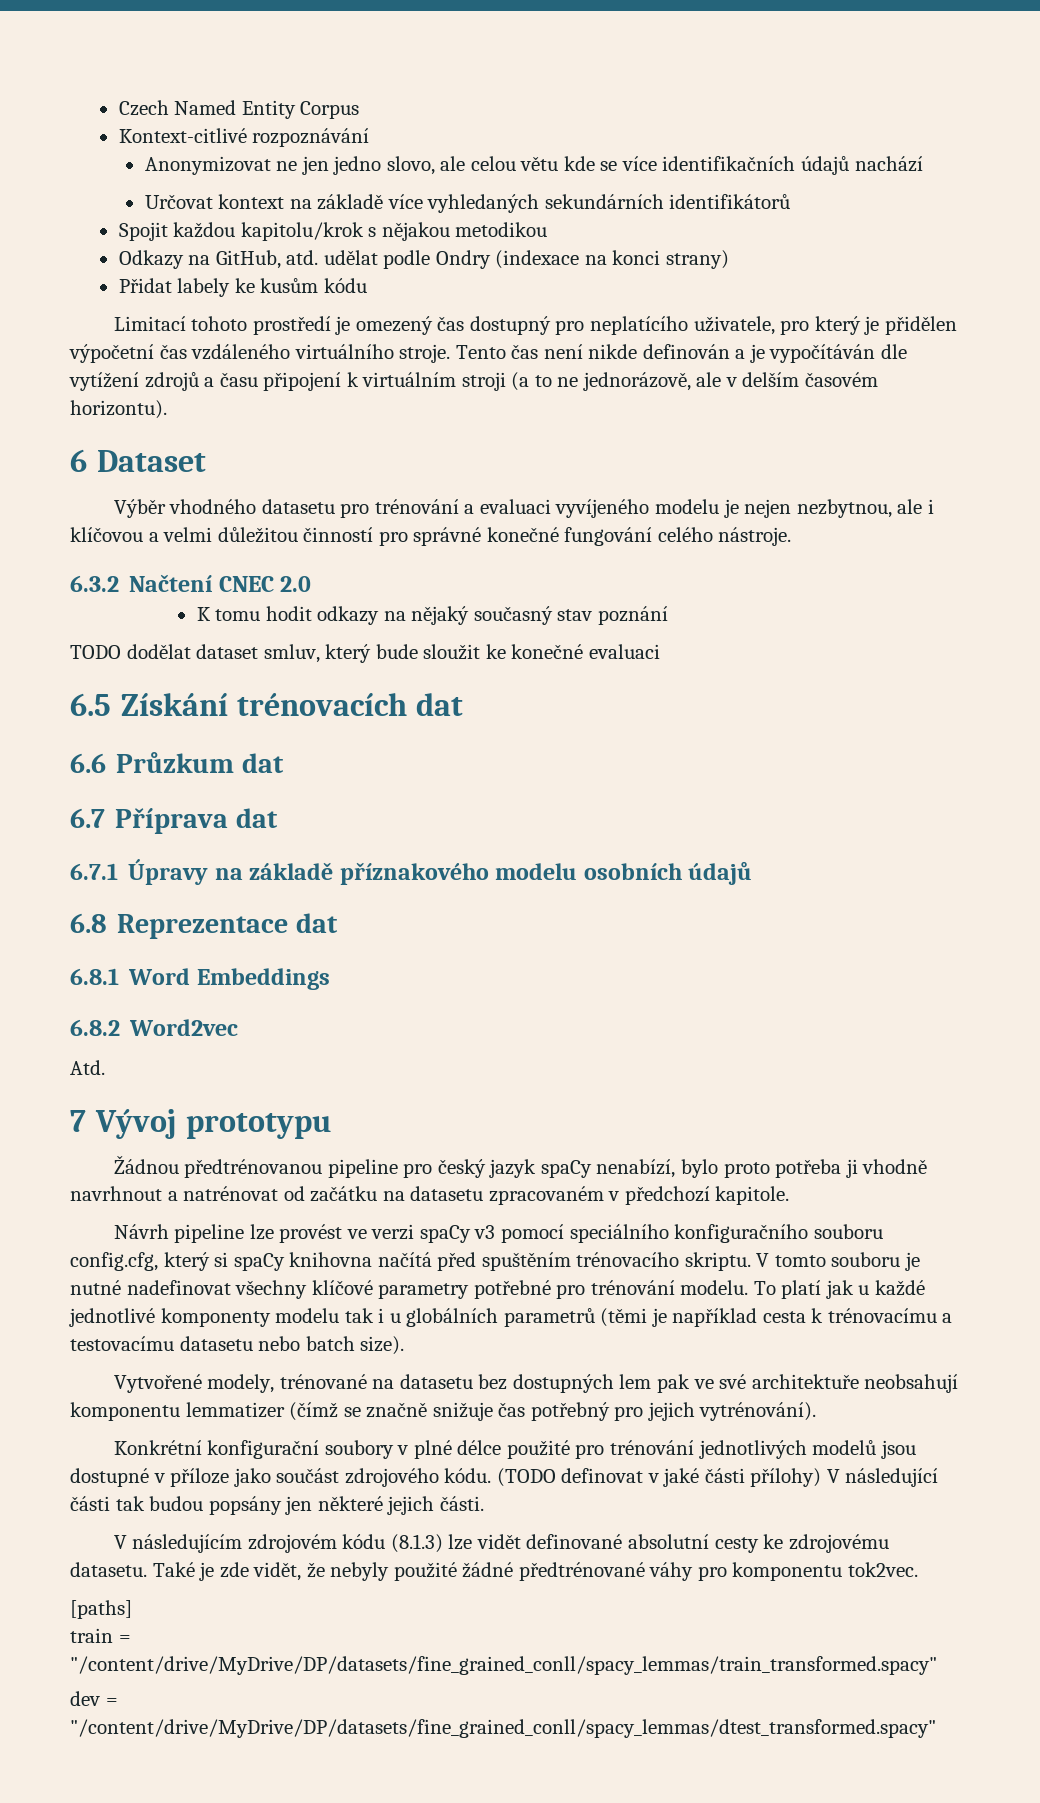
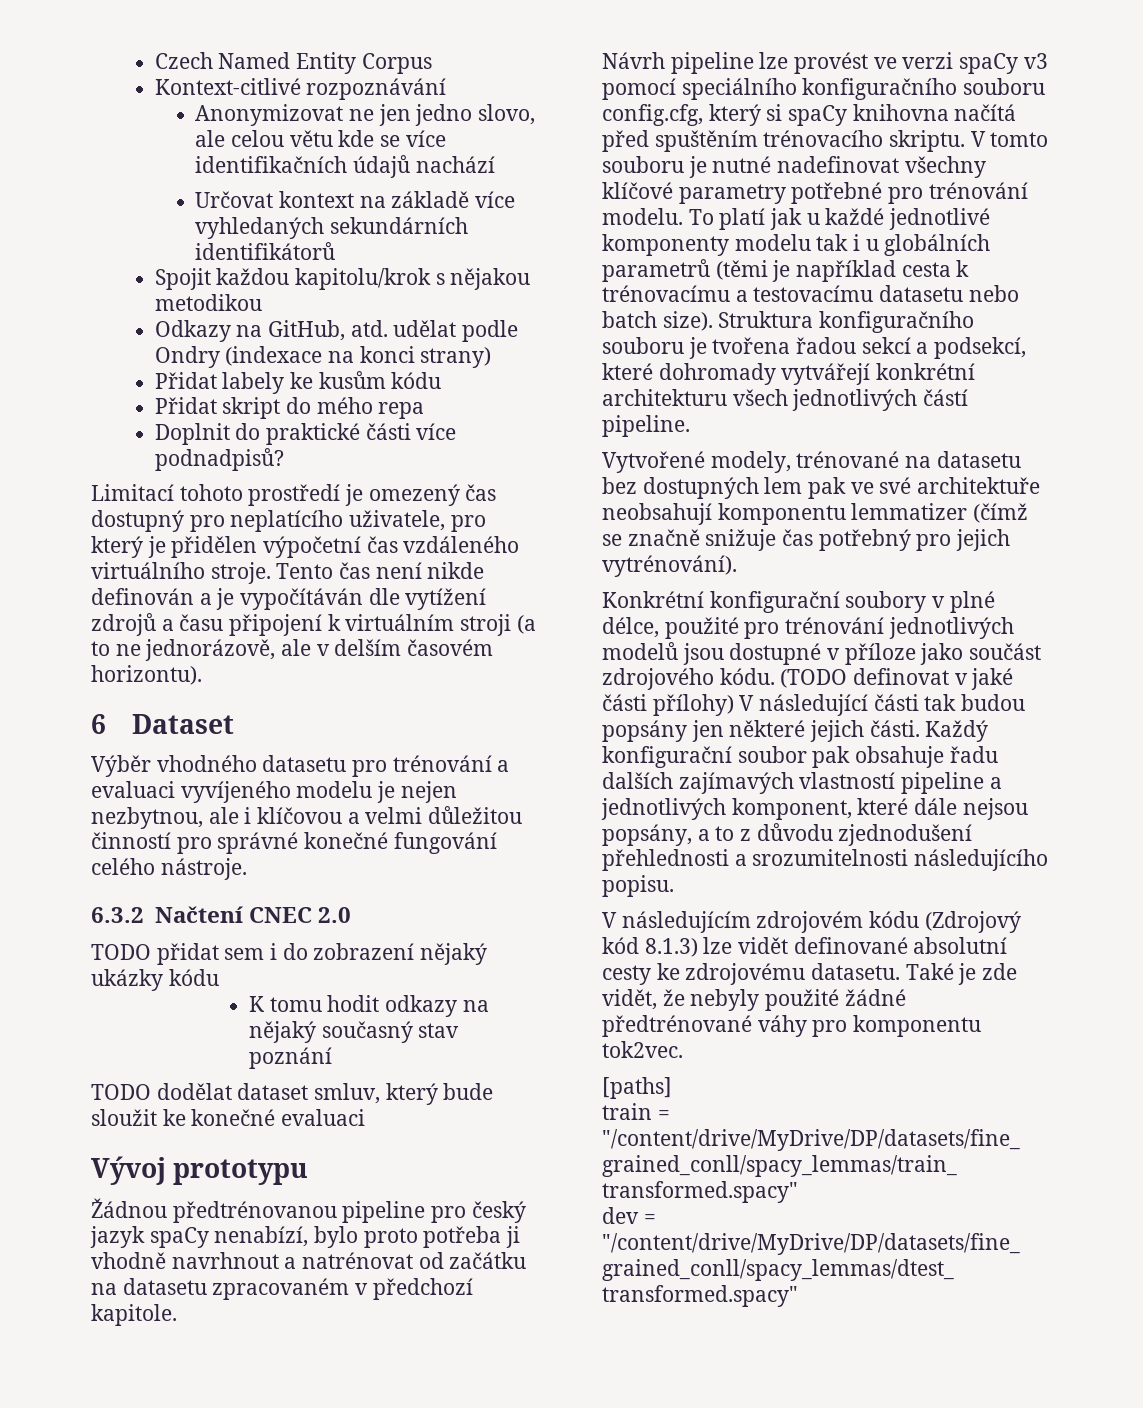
(367, 285) none -> [154,397,425,419] [154,423,457,445] [154,448,284,471] // Přidat skript do mého repa // Doplnit do praktické části více podnadpisů?
(312, 584) none -> [91,943,488,965] [91,969,219,991] // TODO přidat sem i do zobrazení nějaký ukázky kódu
[70,693,463,716] [70,752,284,773] [70,808,278,834] [70,859,753,885] [70,913,338,939] [70,968,330,990] [70,1019,239,1036] [70,1060,105,1075] [70,1110,86,1132] 6.5 Získání trénovacích dat // 6.6 Průzkum dat // 6.7 Příprava dat // 6.7.1 Úpravy na základě příznakového modelu osobních údajů // 6.8 Reprezentace dat // 6.8.1 Word Embeddings // 6.8.2 Word2vec // Atd. // 7 -> (366, 1117) none
(405, 1345) none -> [718,311,975,333] [602,337,1027,359] [602,363,976,385] [602,389,969,411] [602,415,690,437] Struktura konfiguračního souboru je tvořena řadou sekcí a podsekcí, které dohromady vytvářejí konkrétní architekturu všech jednotlivých částí pipeline.
[457,1440,502,1455] délce -> [602,617,659,638] délce,
(484, 1503) none -> [925,720,989,742] [602,746,998,768] [602,772,1002,794] [601,798,1028,820] [602,823,973,846] [602,849,1049,871] [602,875,674,897] Každý konfigurační soubor pak obsahuje řadu dalších zajímavých vlastností pipeline a jednotlivých komponent, které dále nejsou popsány, a to z důvodu zjednodušení přehlednosti a srozumitelnosti následujícího popisu.
[390,1534,443,1553] (8.1.3) -> [924,911,1021,933] [602,937,698,957] (Zdrojový kód 8.1.3)

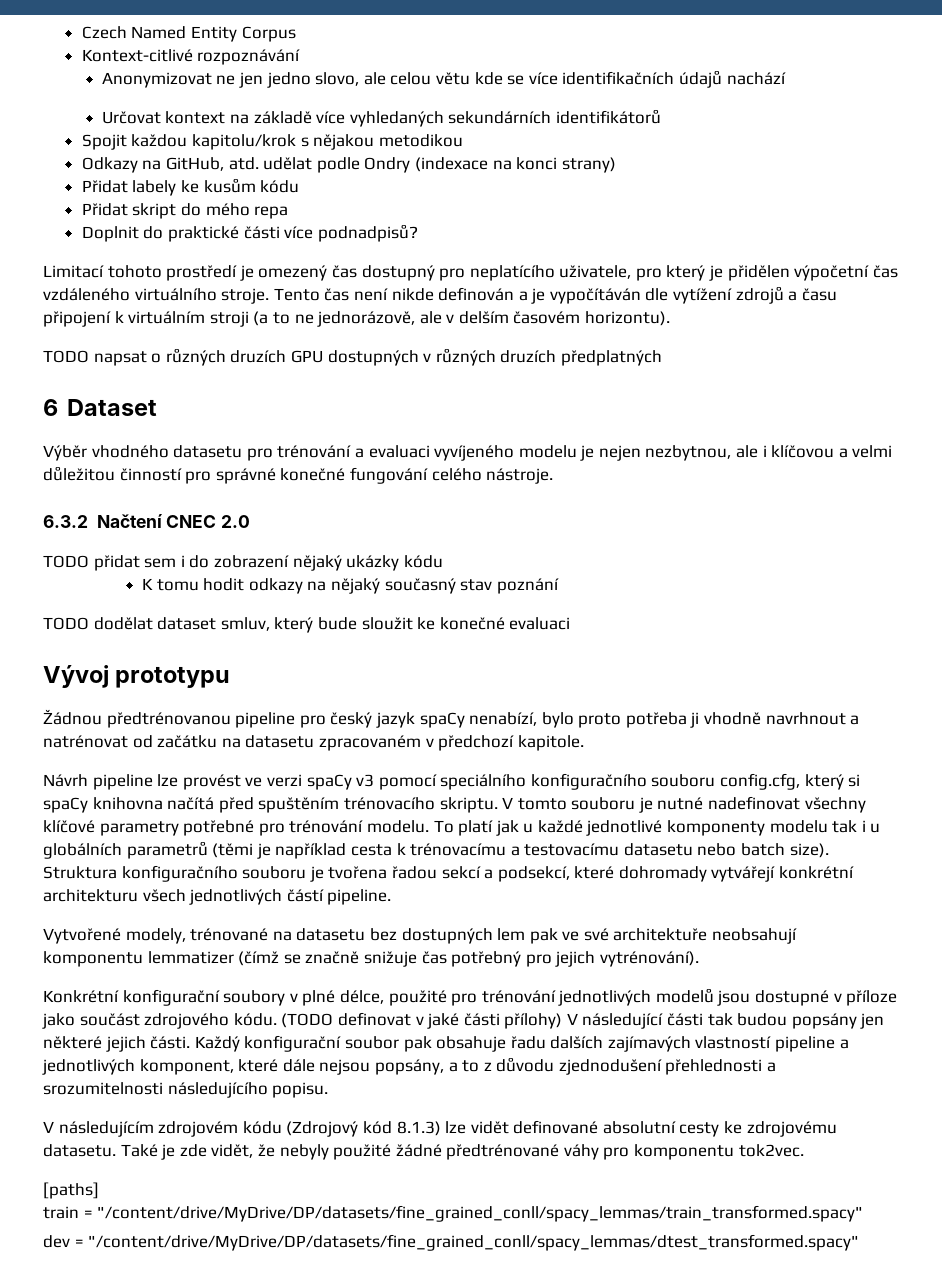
(202, 675) none -> [43,348,662,366] // TODO napsat o různých druzích GPU dostupných v různých druzích předplatných

